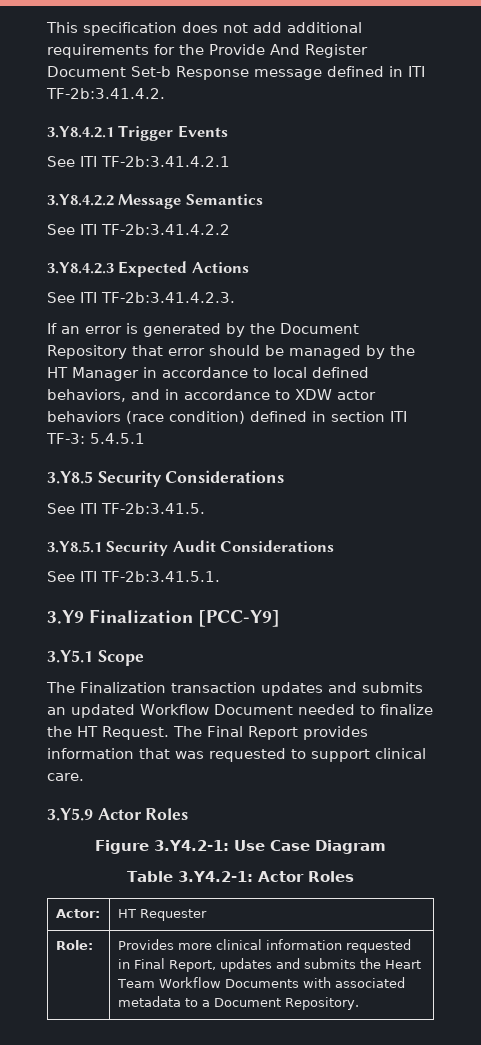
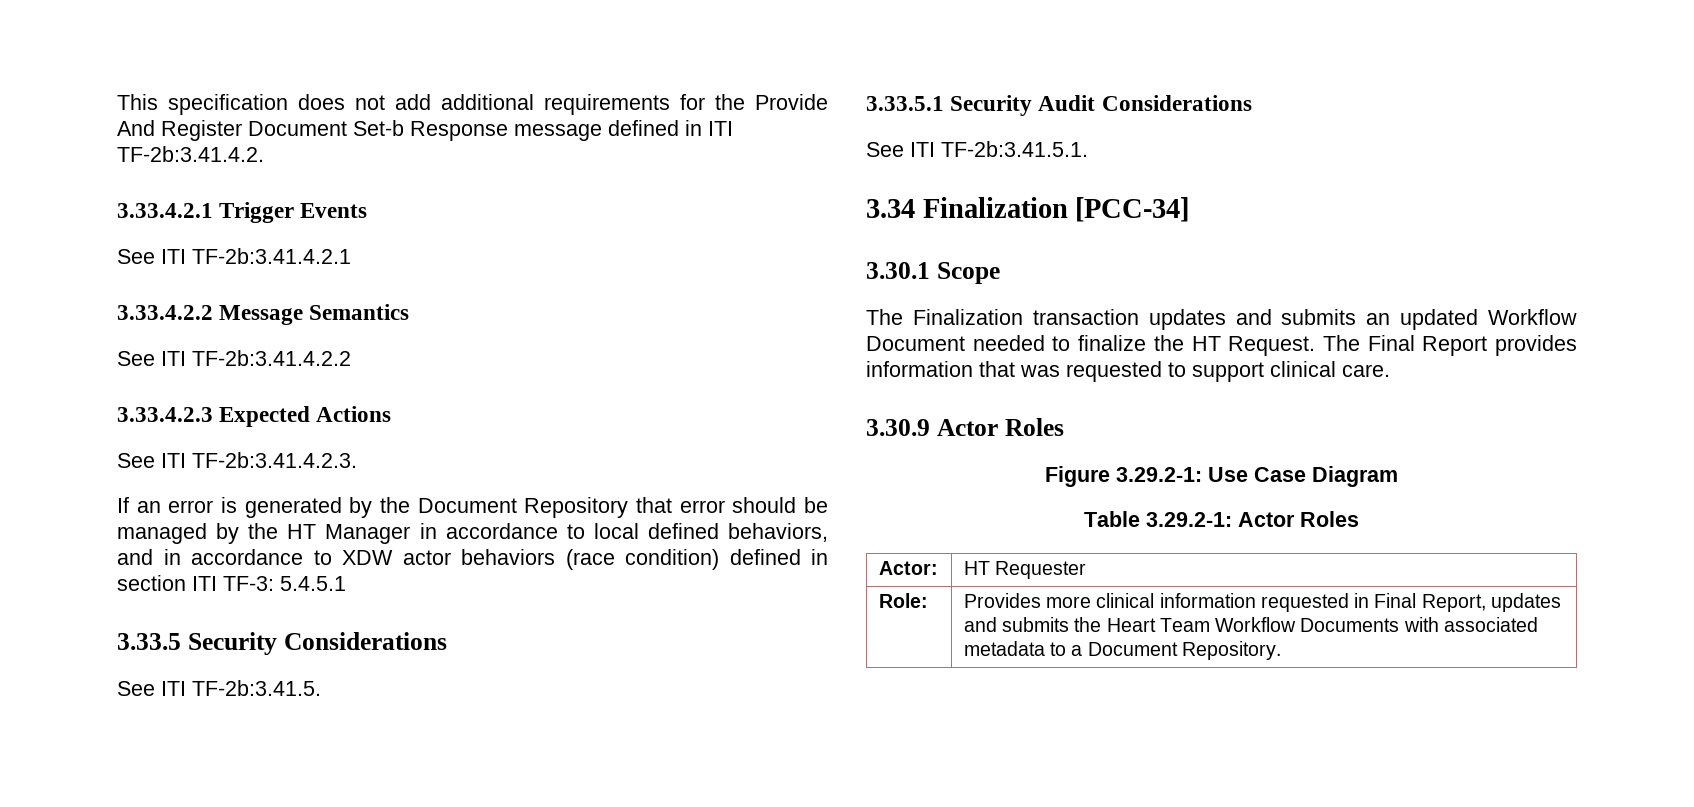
[47,126,114,138] 3.Y8.4.2.1 -> [117,203,213,218] 3.33.4.2.1
[47,194,114,206] 3.Y8.4.2.2 -> [117,305,213,320] 3.33.4.2.2
[47,262,114,274] 3.Y8.4.2.3 -> [117,407,213,422] 3.33.4.2.3
[47,471,93,484] 3.Y8.5 -> [117,633,181,650] 3.33.5
[47,541,102,553] 3.Y8.5.1 -> [866,96,944,111] 3.33.5.1
[47,609,281,627] [47,650,93,663] 3.Y9 Finalization [PCC-Y9] // 3.Y5.1 -> [866,197,1190,222] [866,262,930,279] 3.34 Finalization [PCC-34] // 3.30.1
[47,808,93,821] 3.Y5.9 -> [866,419,930,436] 3.30.9
[154,840,229,851] 3.Y4.2-1: -> [1116,467,1202,482] 3.29.2-1:
[177,871,253,882] 3.Y4.2-1: -> [1146,512,1232,527] 3.29.2-1:

